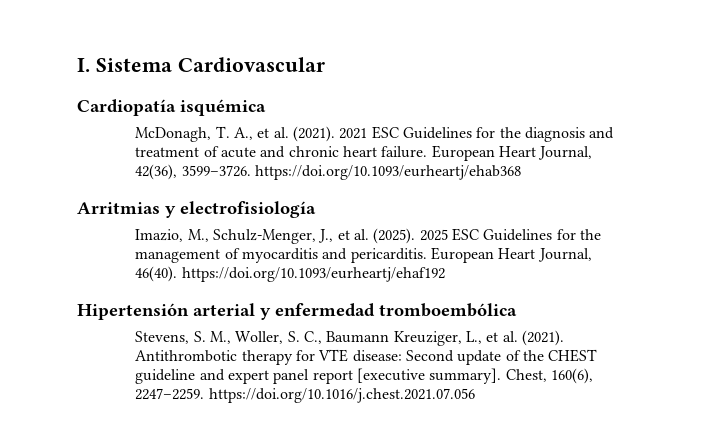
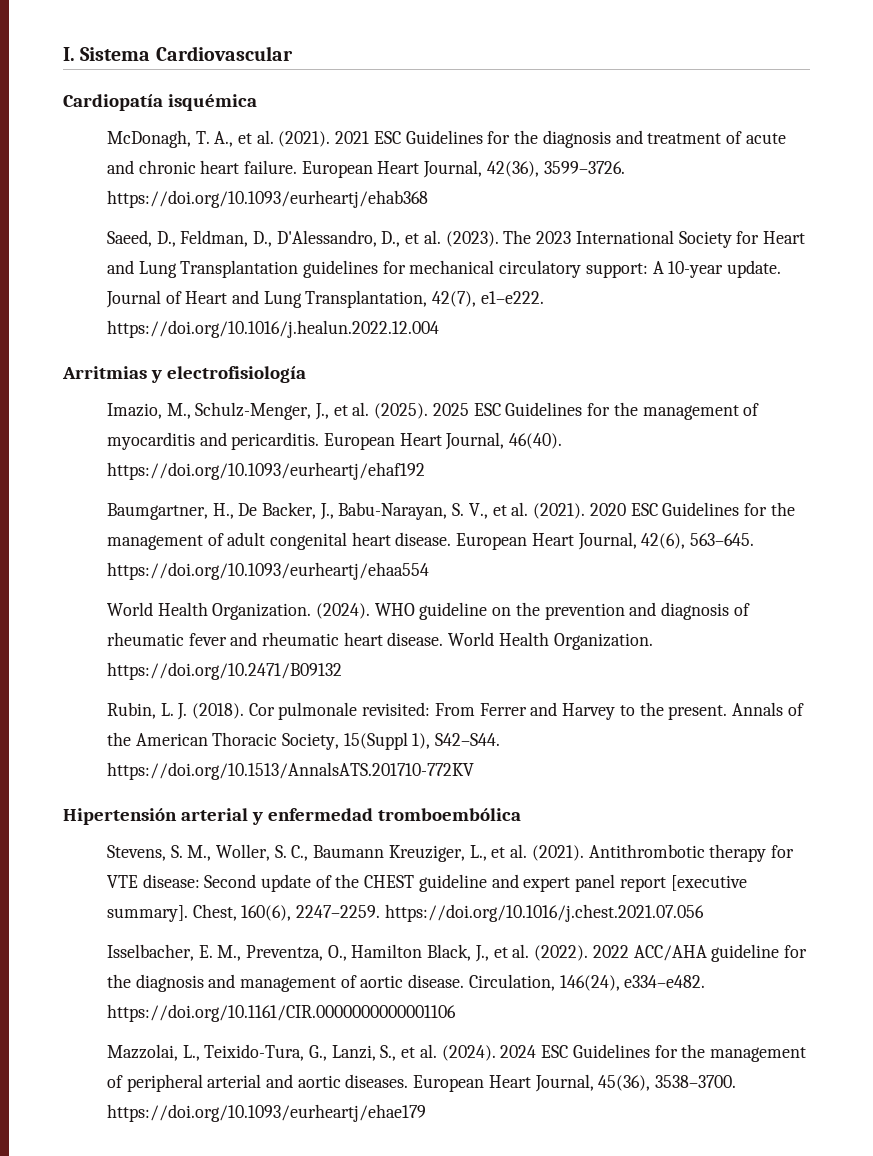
(521, 172) none -> [106,230,805,248] [106,260,782,278] [105,290,544,308] [106,320,439,338] // Saeed, D., Feldman, D., D'Alessandro, D., et al. (2023). The 2023 International Society for Heart and Lung Transplantation guidelines for mechanical circulatory support: A 10-year update. Journal of Heart and Lung Transplantation, 42(7), e1–e222. https://doi.org/10.1016/j.healun.2022.12.004
(445, 274) none -> [106,502,795,520] [106,532,755,550] [106,562,429,580] [106,602,750,620] [106,632,653,650] [106,662,342,680] [106,702,804,720] [106,732,501,750] [106,762,474,780] // Baumgartner, H., De Backer, J., Babu-Narayan, S. V., et al. (2021). 2020 ESC Guidelines for the management of adult congenital heart disease. European Heart Journal, 42(6), 563–645. https://doi.org/10.1093/eurheartj/ehaa554 // World Health Organization. (2024). WHO guideline on the prevention and diagnosis of rheumatic fever and rheumatic heart disease. World Health Organization. https://doi.org/10.2471/B09132 // Rubin, L. J. (2018). Cor pulmonale revisited: From Ferrer and Harvey to the present. Annals of the American Thoracic Society, 15(Suppl 1), S42–S44. https://doi.org/10.1513/AnnalsATS.201710-772KV
(475, 395) none -> [106,944,807,962] [106,974,706,992] [106,1004,456,1022] [106,1044,806,1062] [106,1074,737,1092] [106,1104,426,1122] // Isselbacher, E. M., Preventza, O., Hamilton Black, J., et al. (2022). 2022 ACC/AHA guideline for the diagnosis and management of aortic disease. Circulation, 146(24), e334–e482. https://doi.org/10.1161/CIR.0000000000001106 // Mazzolai, L., Teixido-Tura, G., Lanzi, S., et al. (2024). 2024 ESC Guidelines for the management of peripheral arterial and aortic diseases. European Heart Journal, 45(36), 3538–3700. https://doi.org/10.1093/eurheartj/ehae179

